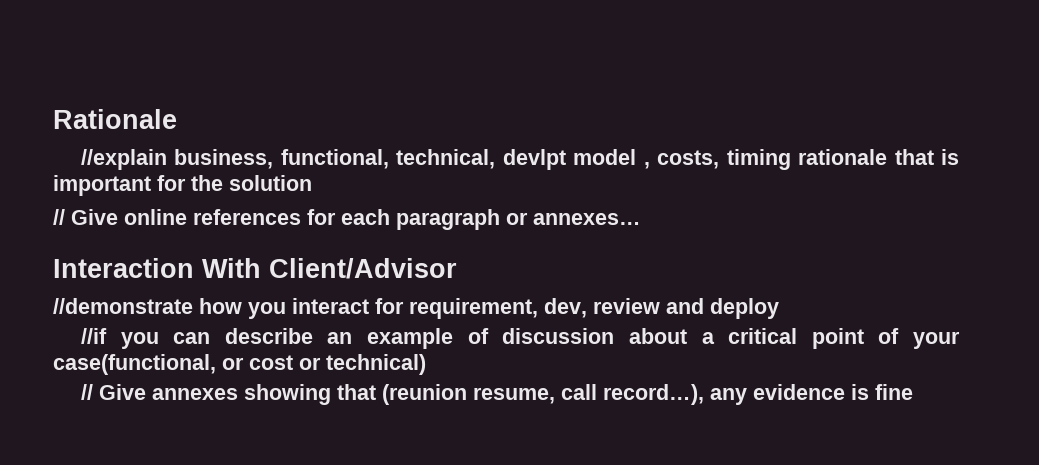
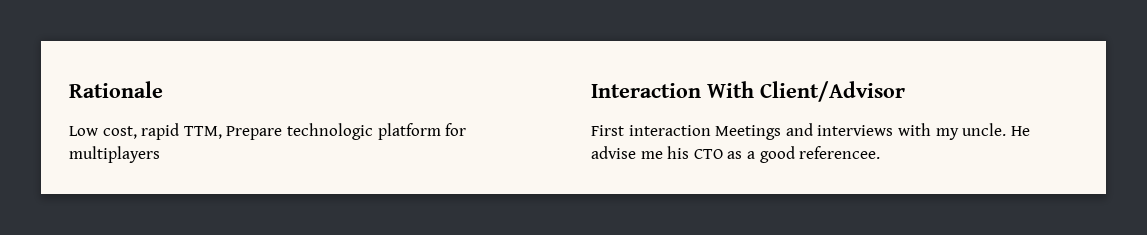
[81,149,960,170] [53,175,312,196] [53,209,641,230] [53,258,457,279] [53,298,779,319] [81,328,961,349] [53,354,426,375] [81,384,914,405] //explain business, functional, technical, devlpt model , costs, timing rationale that is important for the solution // // Give online references for each paragraph or annexes… // Interaction With Client/Advisor // //demonstrate how you interact for requirement, dev, review and deploy // //if you can describe an example of discussion about a critical point of your case(functional, or cost or technical) // // Give annexes showing that (reunion resume, call record…), any evidence is fine -> [69,123,467,140] [69,146,160,163] [591,81,905,102] [591,123,1030,140] [591,146,881,163] Low cost, rapid TTM, Prepare technologic platform for multiplayers // Interaction With Client/Advisor // First interaction Meetings and interviews with my uncle. He advise me his CTO as a good referencee.

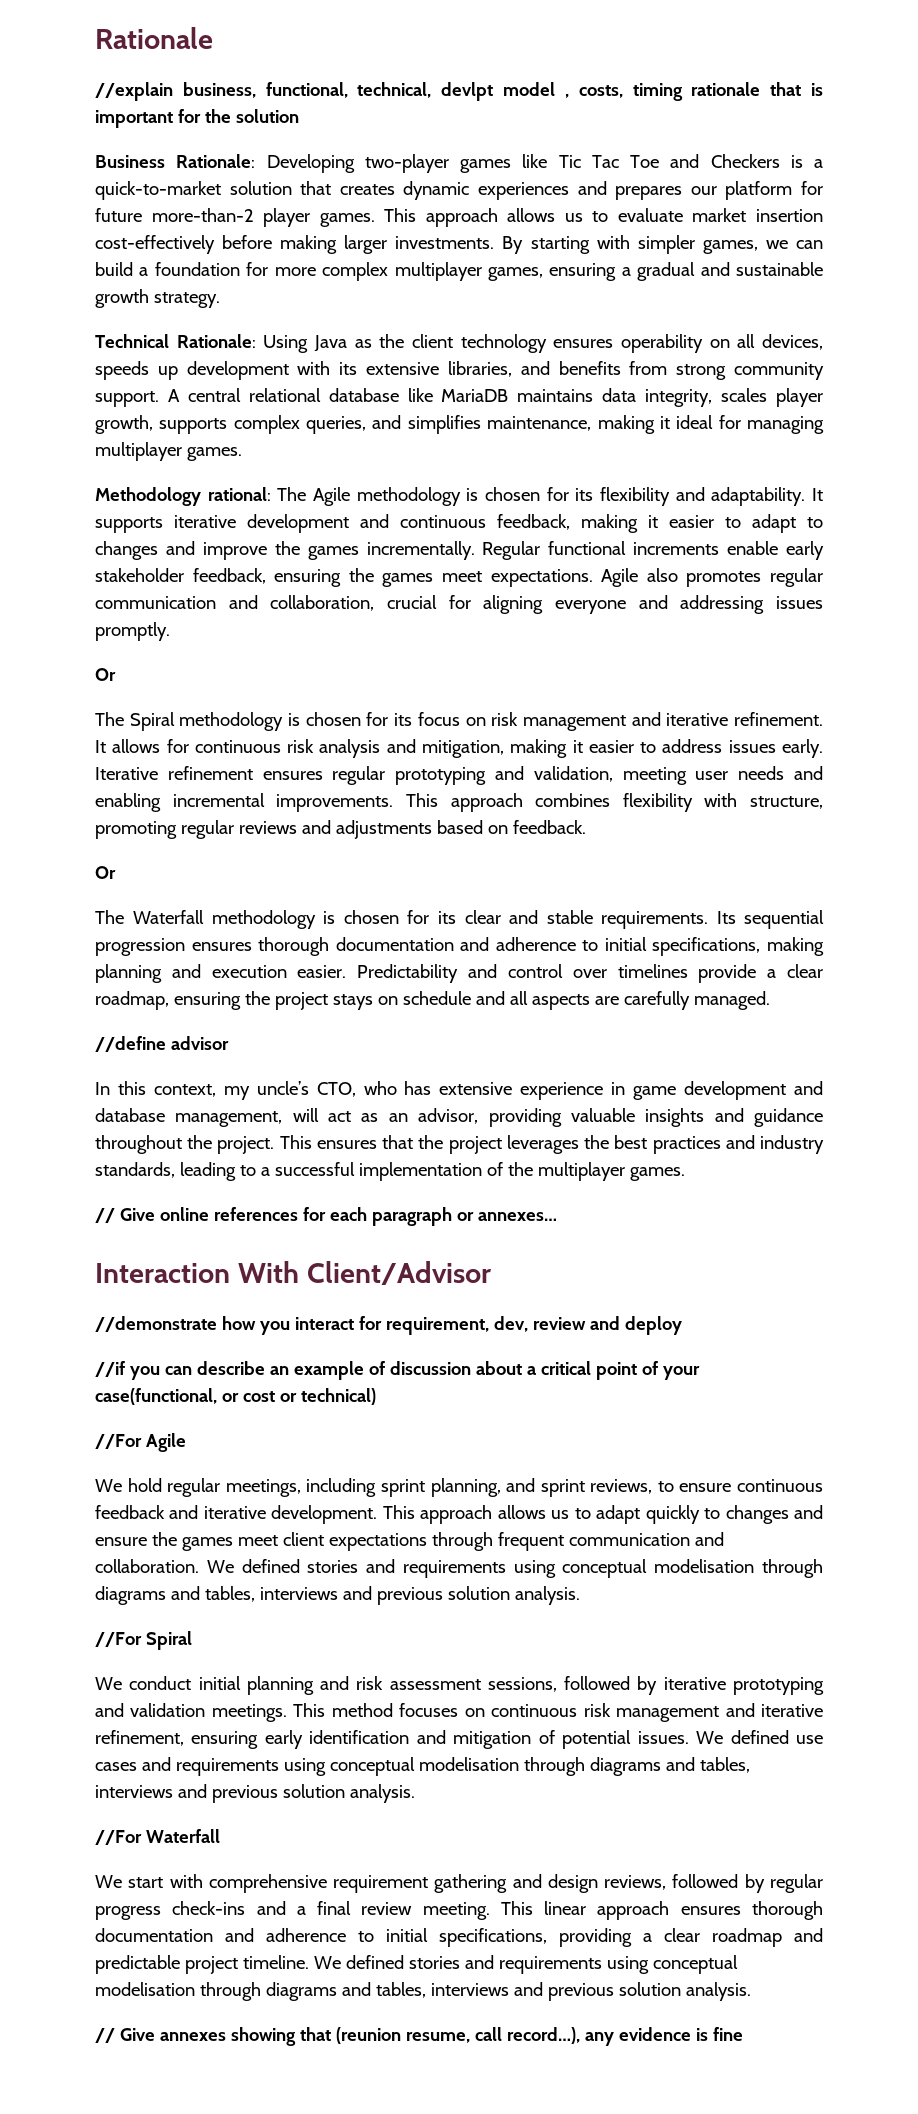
[69,123,467,140] [69,146,160,163] [591,81,905,102] [591,123,1030,140] [591,146,881,163] Low cost, rapid TTM, Prepare technologic platform for multiplayers // Interaction With Client/Advisor // First interaction Meetings and interviews with my uncle. He advise me his CTO as a good referencee. -> [95,82,823,101] [95,109,299,128] [95,154,823,173] [95,181,824,200] [95,208,823,227] [95,235,824,254] [95,262,823,281] [95,289,220,308] [95,334,823,353] [95,361,824,380] [95,388,823,407] [95,415,824,434] [95,442,242,461] [95,487,823,506] [95,514,823,533] [95,541,824,560] [95,568,824,587] [95,595,823,614] [95,622,170,641] [95,668,116,681] [95,712,823,731] [95,739,824,758] [95,766,823,785] [95,793,823,812] [95,820,586,839] [95,866,116,879] [95,910,824,929] [95,937,824,956] [95,964,823,983] [95,991,770,1010] [95,1036,229,1052] [95,1081,823,1100] [95,1108,824,1127] [95,1135,825,1154] [95,1162,685,1181] [95,1207,557,1226] [95,1261,491,1285] [95,1316,682,1335] [95,1361,700,1380] [95,1388,376,1405] [95,1433,186,1452] [95,1478,823,1497] [95,1505,823,1524] [95,1532,724,1551] [95,1559,823,1578] [95,1586,580,1605] [95,1631,192,1650] [95,1676,824,1695] [95,1703,823,1722] [95,1730,823,1749] [95,1757,750,1776] [95,1784,415,1803] [95,1829,220,1845] [95,1874,823,1893] [95,1901,823,1920] [95,1928,823,1947] [95,1955,738,1974] [95,1982,751,2001] [95,2027,743,2046] //explain business, functional, technical, devlpt model , costs, timing rationale that is important for the solution // Business Rationale: Developing two-player games like Tic Tac Toe and Checkers is a quick-to-market solution that creates dynamic experiences and prepares our platform for future more-than-2 player games. This approach allows us to evaluate market insertion cost-effectively before making larger investments. By starting with simpler games, we can build a foundation for more complex multiplayer games, ensuring a gradual and sustainable growth strategy. // Technical Rationale: Using Java as the client technology ensures operability on all devices, speeds up development with its extensive libraries, and benefits from strong community support. A central relational database like MariaDB maintains data integrity, scales player growth, supports complex queries, and simplifies maintenance, making it ideal for managing multiplayer games. // Methodology rational: The Agile methodology is chosen for its flexibility and adaptability. It supports iterative development and continuous feedback, making it easier to adapt to changes and improve the games incrementally. Regular functional increments enable early stakeholder feedback, ensuring the games meet expectations. Agile also promotes regular communication and collaboration, crucial for aligning everyone and addressing issues promptly. // Or // The Spiral methodology is chosen for its focus on risk management and iterative refinement. It allows for continuous risk analysis and mitigation, making it easier to address issues early. Iterative refinement ensures regular prototyping and validation, meeting user needs and enabling incremental improvements. This approach combines flexibility with structure, promoting regular reviews and adjustments based on feedback. // Or // The Waterfall methodology is chosen for its clear and stable requirements. Its sequential progression ensures thorough documentation and adherence to initial specifications, making planning and execution easier. Predictability and control over timelines provide a clear roadmap, ensuring the project stays on schedule and all aspects are carefully managed. // //define advisor // In this context, my uncle’s CTO, who has extensive experience in game development and database management, will act as an advisor, providing valuable insights and guidance throughout the project. This ensures that the project leverages the best practices and industry standards, leading to a successful implementation of the multiplayer games. // // Give online references for each paragraph or annexes… // Interaction With Client/Advisor // //demonstrate how you interact for requirement, dev, review and deploy // //if you can describe an example of discussion about a critical point of your case(functional, or cost or technical) // //For Agile // We hold regular meetings, including sprint planning, and sprint reviews, to ensure continuous feedback and iterative development. This approach allows us to adapt quickly to changes and ensure the games meet client expectations through frequent communication and collaboration. We defined stories and requirements using conceptual modelisation through diagrams and tables, interviews and previous solution analysis. // //For Spiral // We conduct initial planning and risk assessment sessions, followed by iterative prototyping and validation meetings. This method focuses on continuous risk management and iterative refinement, ensuring early identification and mitigation of potential issues. We defined use cases and requirements using conceptual modelisation through diagrams and tables, interviews and previous solution analysis. // //For Waterfall // We start with comprehensive requirement gathering and design reviews, followed by regular progress check-ins and a final review meeting. This linear approach ensures thorough documentation and adherence to initial specifications, providing a clear roadmap and predictable project timeline. We defined stories and requirements using conceptual modelisation through diagrams and tables, interviews and previous solution analysis. // // Give annexes showing that (reunion resume, call record…), any evidence is fine

